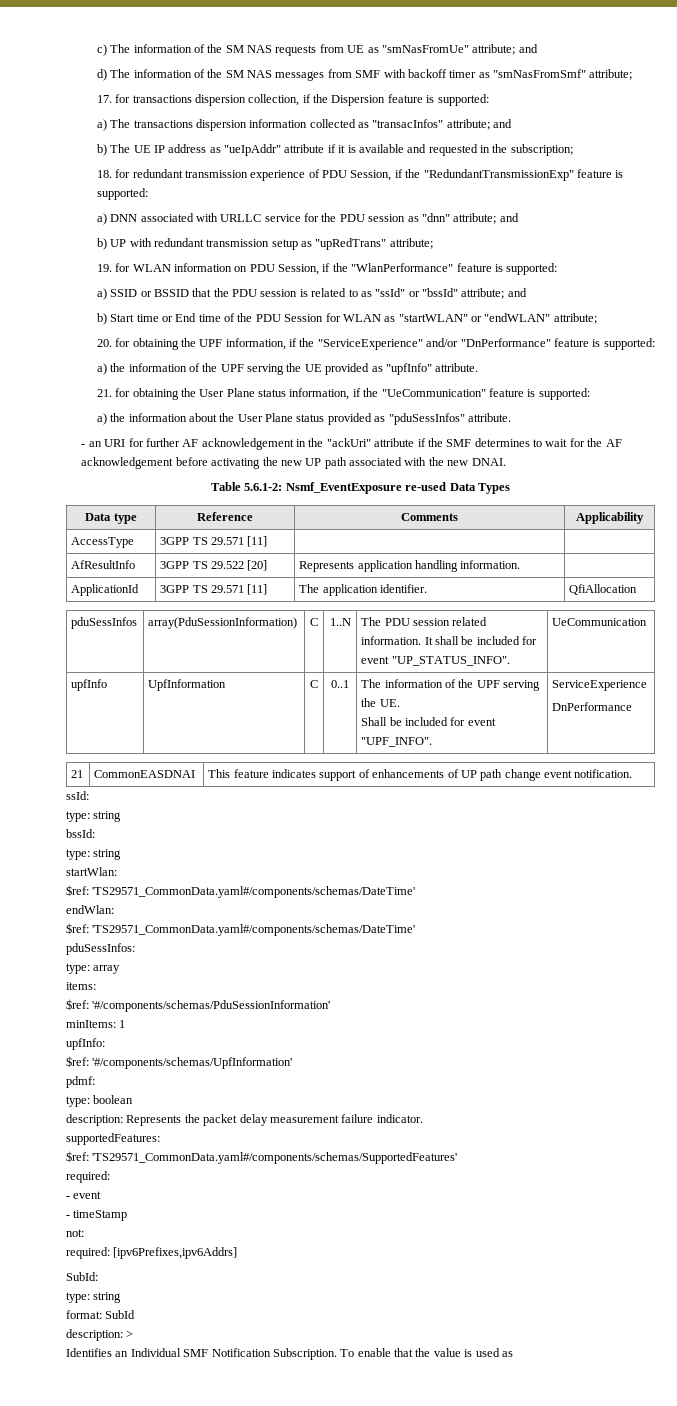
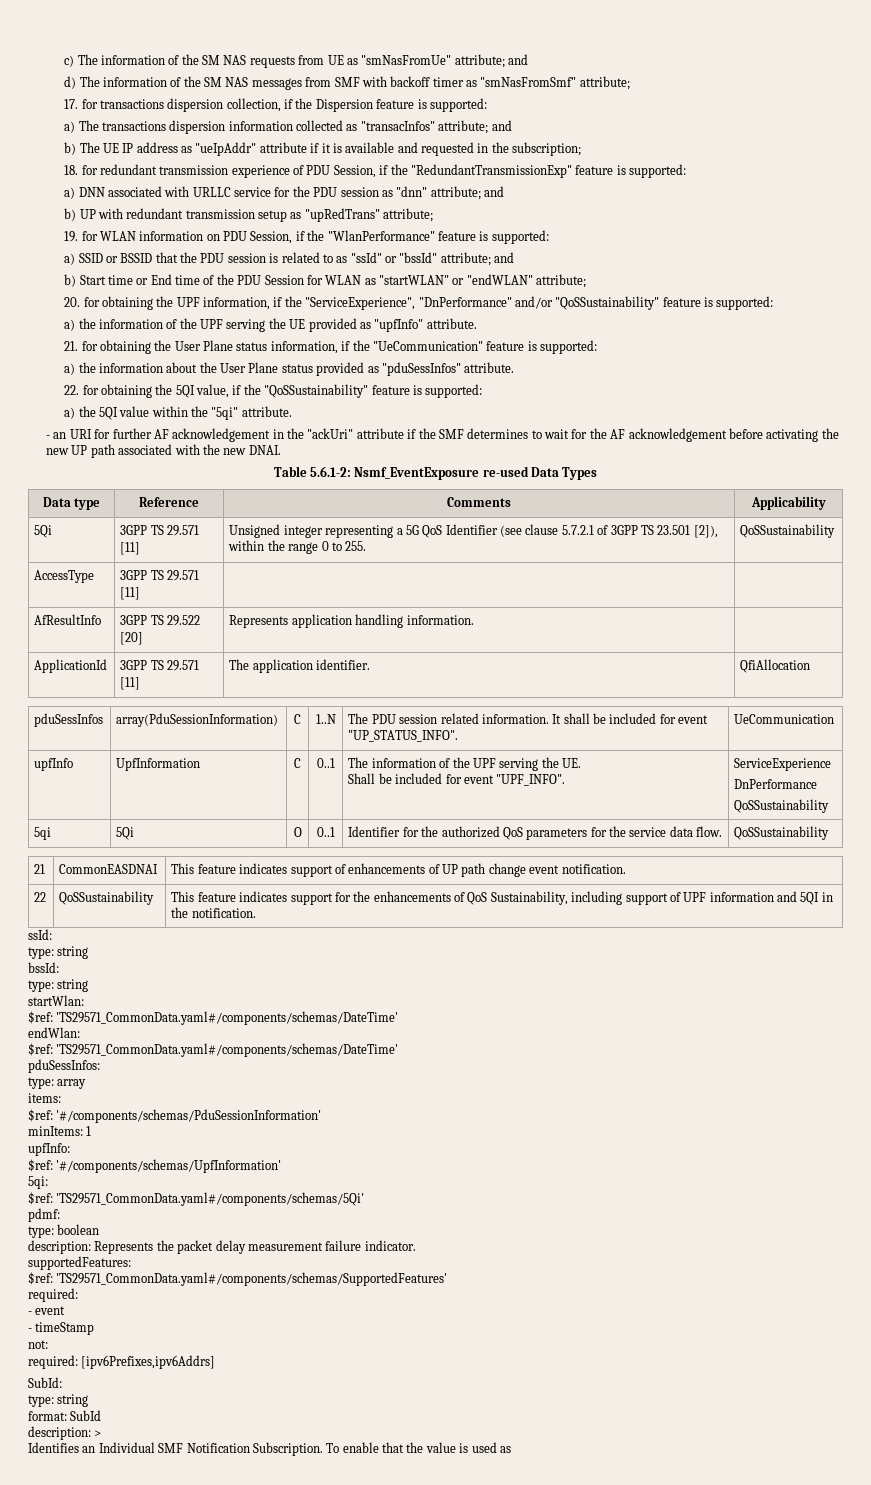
[317,338,551,350] "ServiceExperience" and/or "DnPerformance" -> [305,296,660,310] "ServiceExperience", "DnPerformance" and/or "QoSSustainability"
(511, 417) none -> [64,384,483,398] [64,406,292,420] // 22. for obtaining the 5QI value, if the "QoSSustainability" feature is supported: // a) the 5QI value within the "5qi" attribute.
(644, 518) none -> [34,525,53,538] [120,525,200,536] [120,542,141,555] [229,524,718,538] [228,540,367,554] [740,524,836,538] // 5Qi | 3GPP TS 29.571 [11] | Unsigned integer representing a 5G QoS Identifier (see clause 5.7.2.1 of 3GPP TS 23.501 [2]), within the range 0 to 255. | QoSSustainability
(633, 706) none -> [734,799,830,813] [34,827,52,840] [116,827,135,840] [293,827,302,837] [316,827,335,837] [348,826,723,840] [734,826,830,840] // QoSSustainability // 5qi | 5Qi | O | 0..1 | Identifier for the authorized QoS parameters for the service data flow. | QoSSustainability
(633, 773) none -> [34,892,47,902] [59,891,155,905] [171,891,833,905] [171,907,256,918] // 22 | QoSSustainability | This feature indicates support for the enhancements of QoS Sustainability, including support of UPF information and 5QI in the notification.
(293, 1063) none -> [28,1176,48,1189] [28,1192,365,1206] // 5qi: // $ref: 'TS29571_CommonData.yaml#/components/schemas/5Qi'

